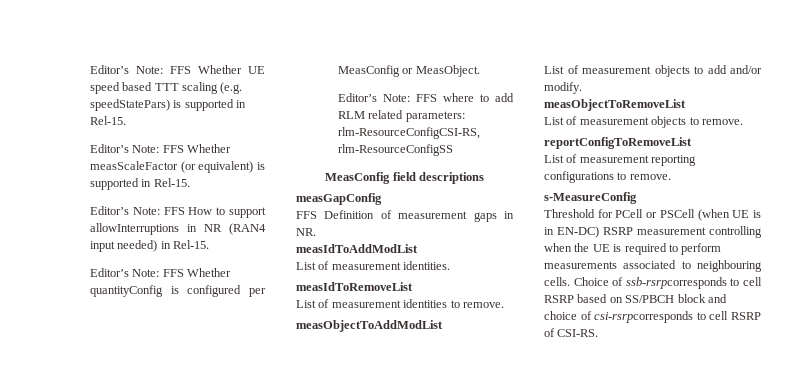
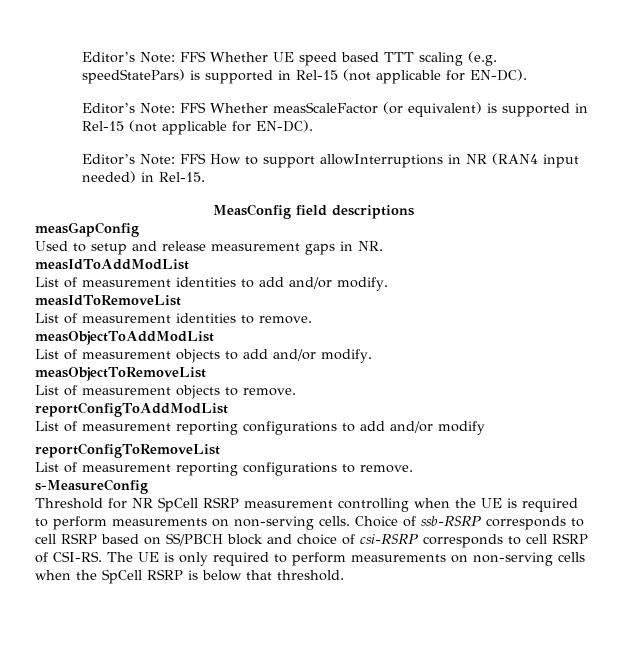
[89,116,126,125] Rel-15. -> [296,69,528,84] Rel-15 (not applicable for EN-DC).
[153,178,190,187] Rel-15. -> [82,120,314,135] Rel-15 (not applicable for EN-DC).
[89,268,232,277] [89,285,266,297] [337,65,480,77] [337,93,514,102] [337,110,465,122] [337,127,480,139] [337,144,453,156] // Editor’s Note: FFS Whether quantityConfig is configured per MeasConfig or MeasObject. // Editor’s Note: FFS where to add RLM related parameters: rlm-ResourceConfigCSI-RS, rlm-ResourceConfigSS -> (206, 177) none
[296,210,392,219] FFS Definition of -> [35,241,206,255] Used to setup and release
[403,261,451,270] identities. -> [176,277,388,291] identities to add and/or modify.
(743, 122) none -> [35,402,228,417] [35,421,485,435] // reportConfigToAddModList // List of measurement reporting configurations to add and/or modify
[615,209,761,221] [544,226,599,238] PCell or PSCell (when UE is in EN-DC) -> [132,497,198,512] NR SpCell
[623,260,762,272] associated to neighbouring -> [212,516,314,530] on non-serving
[625,277,727,289] ssb-rsrpcorresponds -> [421,516,566,530] ssb-RSRP corresponds
[594,311,694,323] csi-rsrpcorresponds -> [360,534,503,548] csi-RSRP corresponds
(599, 333) none -> [107,552,585,566] [35,569,344,584] The UE is only required to perform measurements on non-serving cells when the SpCell RSRP is below that threshold.

